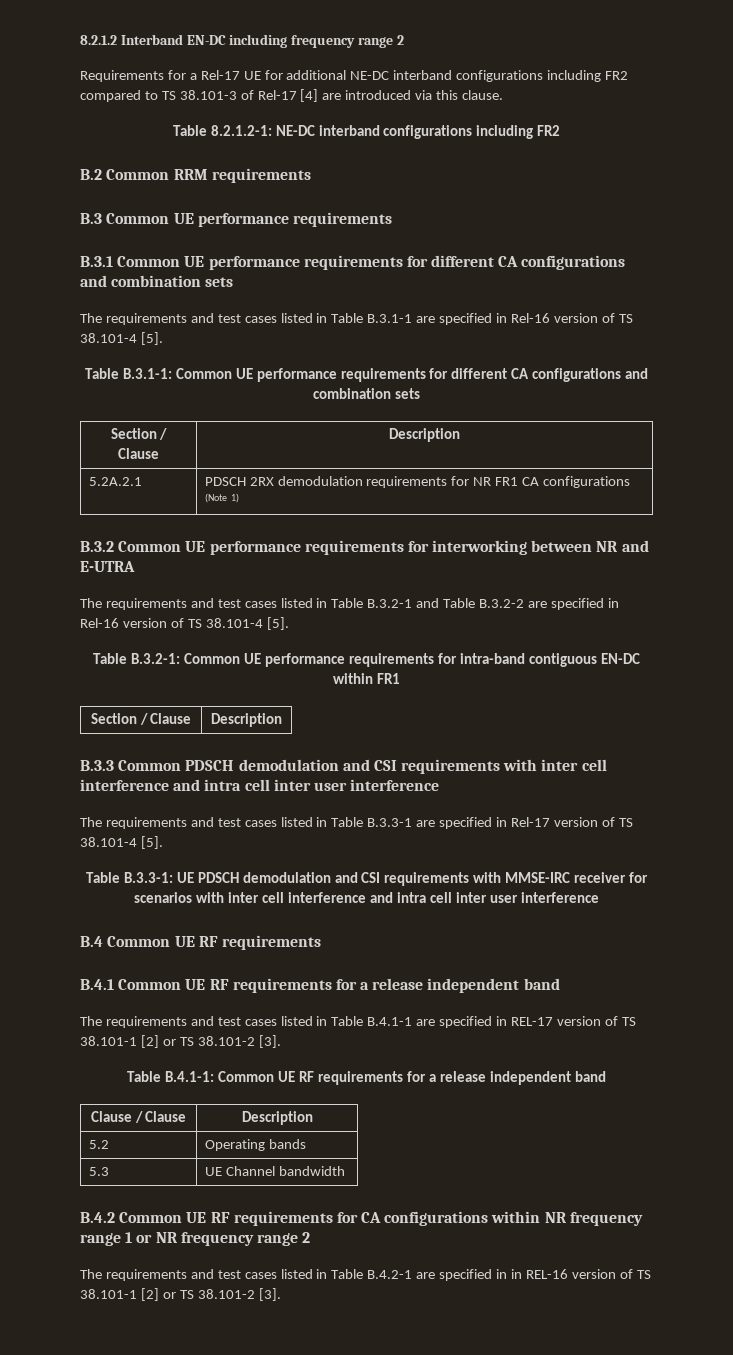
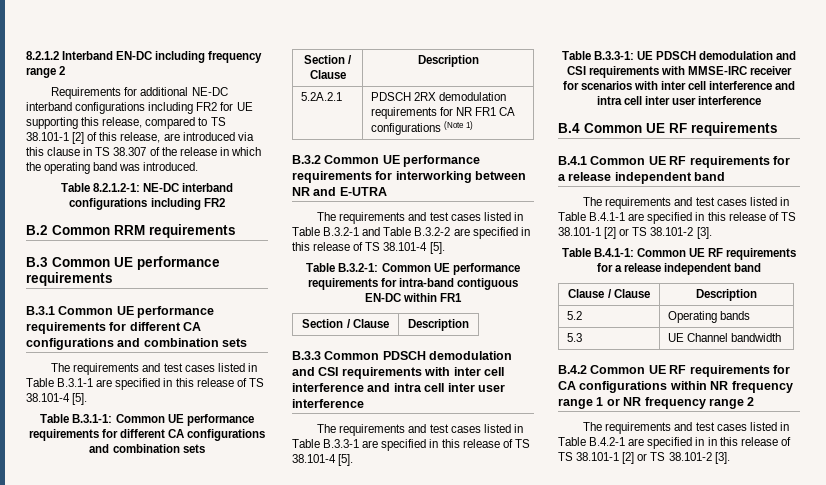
[189,70,283,80] a Rel-17 UE for -> (138, 91) none
[80,89,504,102] compared to TS 38.101-3 of Rel-17 [4] are introduced via this clause. -> [220,102,253,111] [26,117,226,129] [26,132,254,144] [26,147,261,156] [26,162,199,174] for UE supporting this release, compared to TS 38.101-1 [2] of this release, are introduced via this clause in TS 38.307 of the release in which the operating band was introduced.
[510,313,598,323] Rel-16 version -> [175,378,234,387] this release
[80,618,167,628] Rel-16 version -> [292,242,351,251] this release
[510,817,598,827] Rel-17 version -> [441,439,500,448] this release
[510,1016,601,1026] REL-17 version -> [707,212,766,221] this release
[525,1269,616,1279] REL-16 version -> [719,437,778,446] this release

